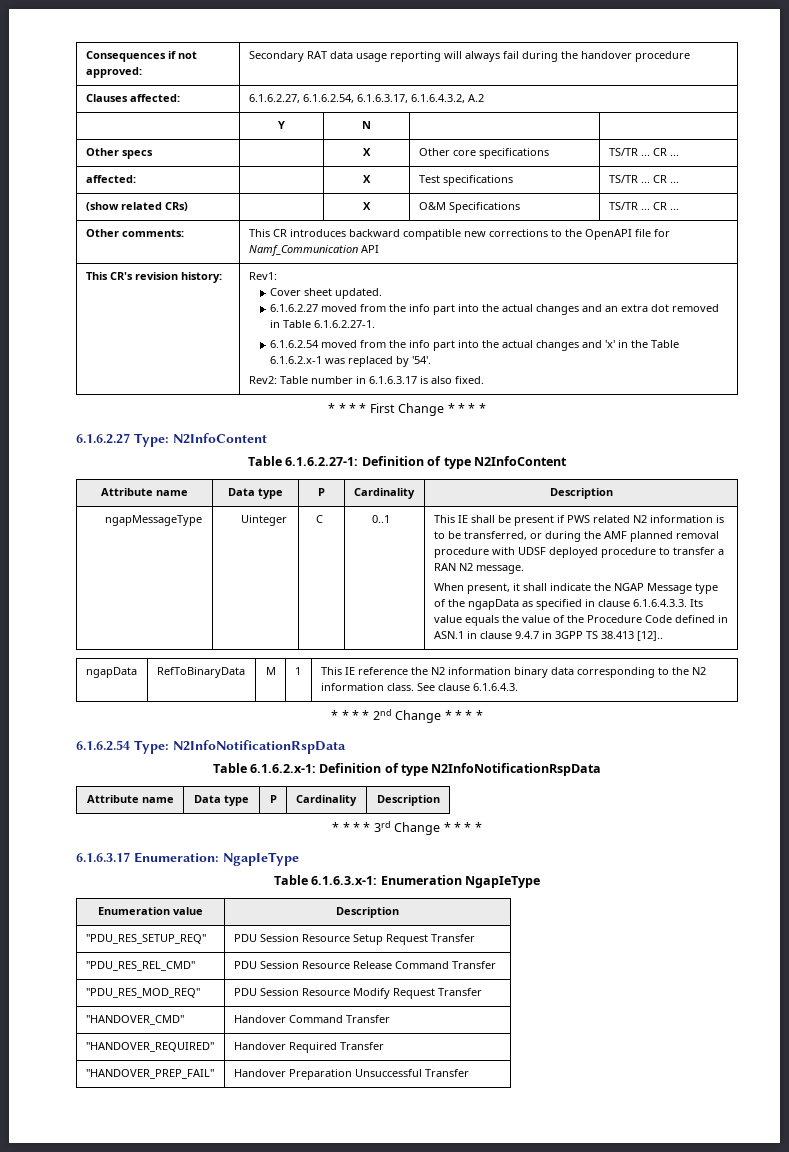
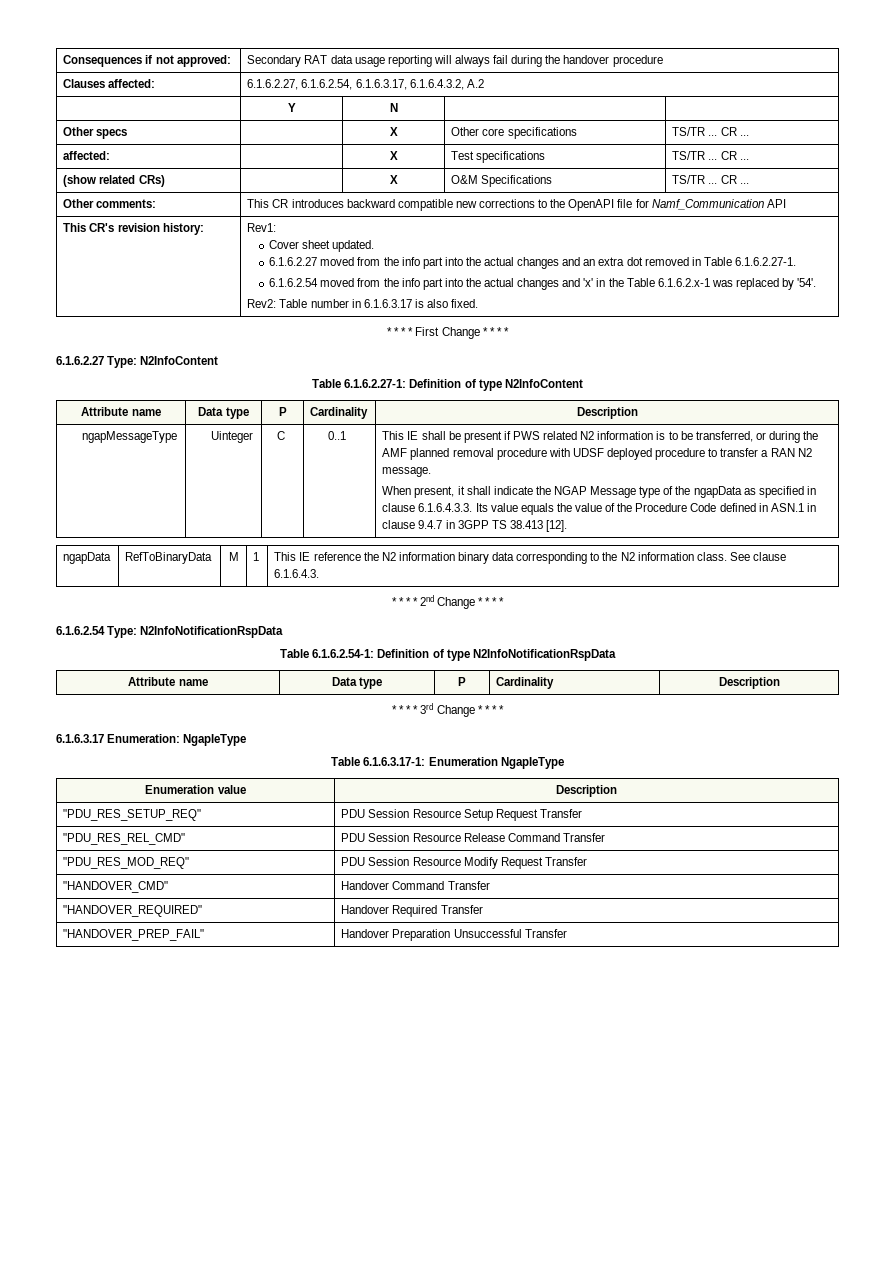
[636,631,663,641] [12].. -> [545,520,567,532] [12].
[249,764,316,773] 6.1.6.2.x-1: -> [312,649,375,658] 6.1.6.2.54-1:
[311,876,378,885] 6.1.6.3.x-1: -> [363,757,426,766] 6.1.6.3.17-1:

